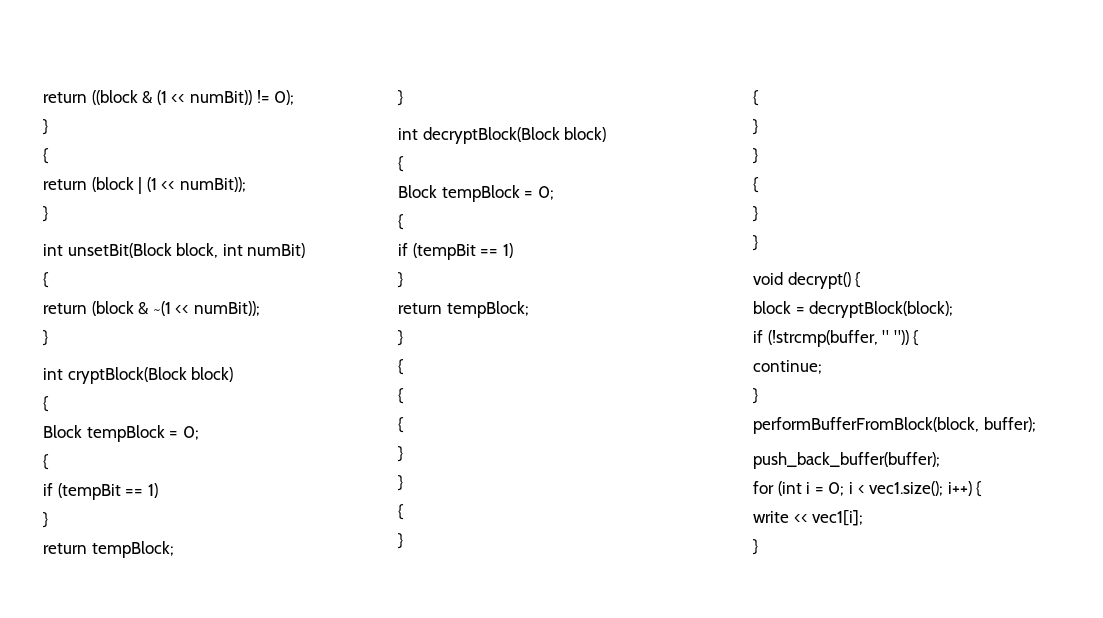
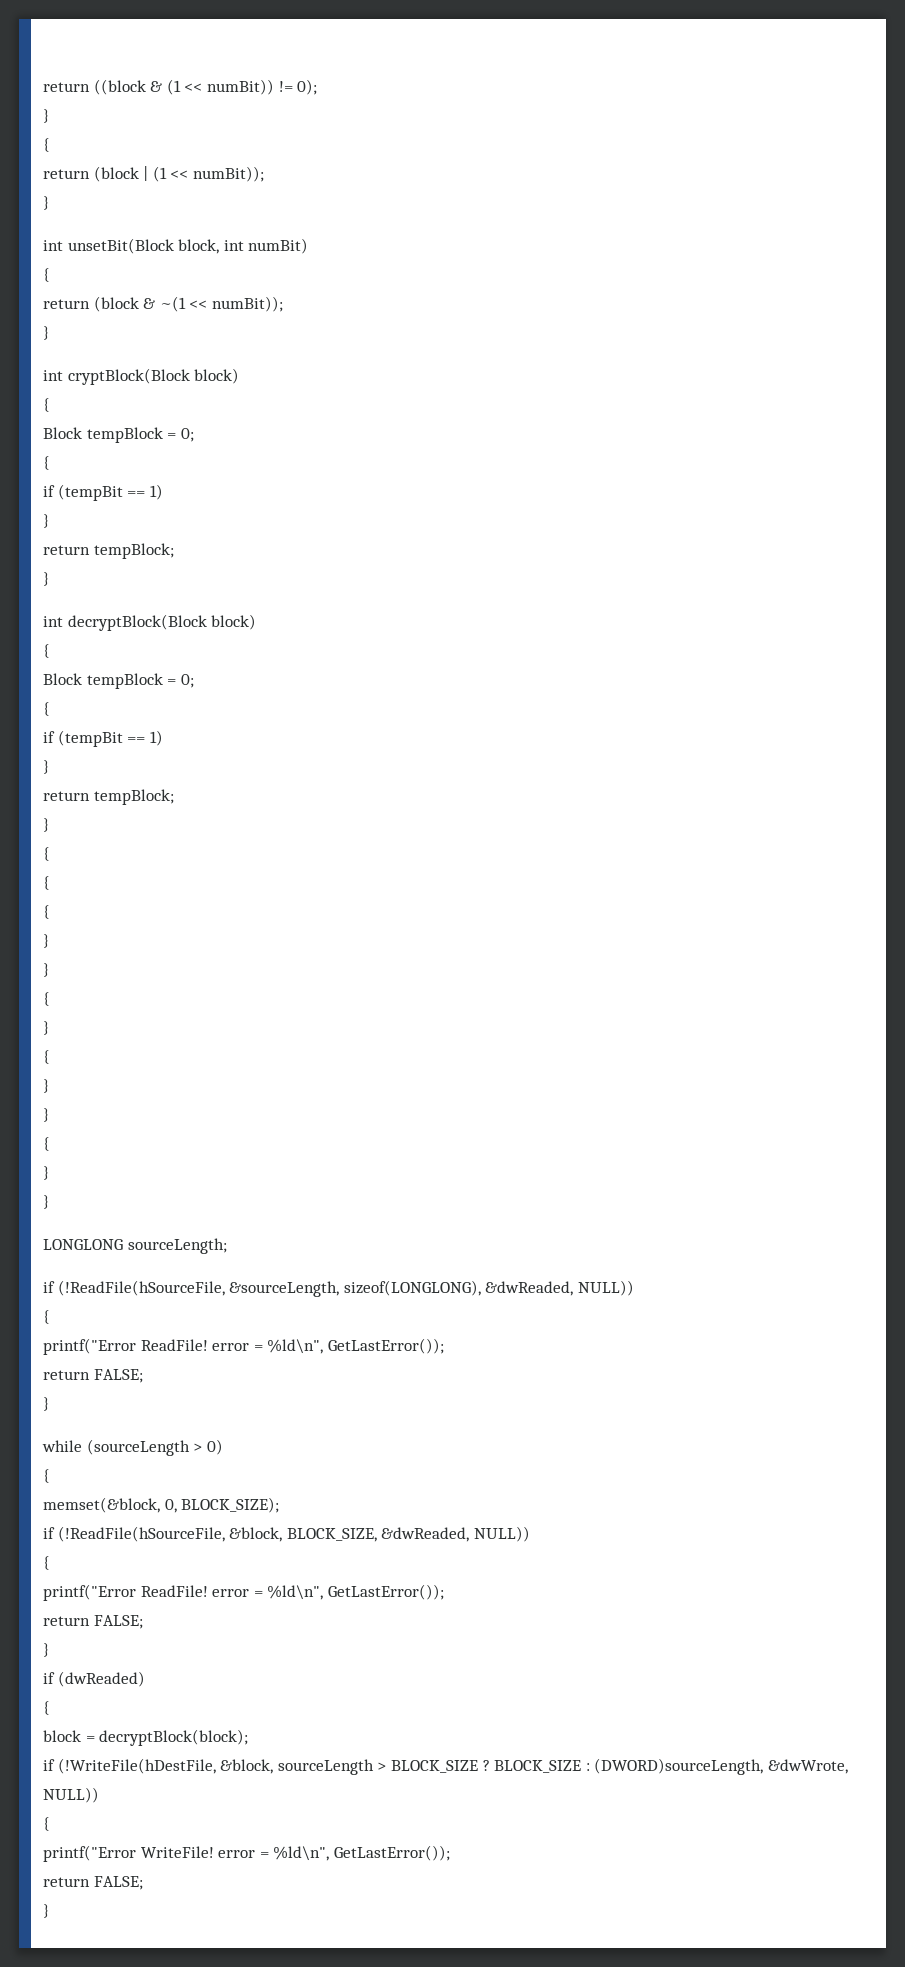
[753,272,851,289] void decrypt() -> [43,1238,227,1254] [43,1280,634,1297] [43,1310,50,1324] [43,1338,444,1355] [43,1369,143,1383] [43,1397,50,1411] [42,1439,223,1456] [43,1469,50,1483] [43,1497,280,1513] [43,1526,530,1542] [43,1556,50,1570] [43,1584,444,1601] [43,1615,143,1629] [43,1643,50,1657] [43,1671,145,1687] LONGLONG sourceLength; // if (!ReadFile(hSourceFile, &sourceLength, sizeof(LONGLONG), &dwReaded, NULL)) // { // printf("Error ReadFile! error = %ld\n", GetLastError()); // return FALSE; // } // while (sourceLength > 0) // { // memset(&block, 0, BLOCK_SIZE); // if (!ReadFile(hSourceFile, &block, BLOCK_SIZE, &dwReaded, NULL)) // { // printf("Error ReadFile! error = %ld\n", GetLastError()); // return FALSE; // } // if (dwReaded) //
[767,330,920,347] [753,360,822,374] [753,388,758,404] [753,417,1036,434] [753,452,940,469] [753,481,983,497] [753,510,864,526] (!strcmp(buffer, " ")) { // continue; // } // performBufferFromBlock(block, buffer); // push_back_buffer(buffer); // for (int i = 0; i < vec1.size(); i++) { // write << vec1[i]; -> [57,1758,848,1775] [43,1787,99,1803] [43,1817,50,1831] [43,1845,450,1862] [43,1876,143,1890] (!WriteFile(hDestFile, &block, sourceLength > BLOCK_SIZE ? BLOCK_SIZE : (DWORD)sourceLength, &dwWrote, NULL)) // { // printf("Error WriteFile! error = %ld\n", GetLastError()); // return FALSE;

